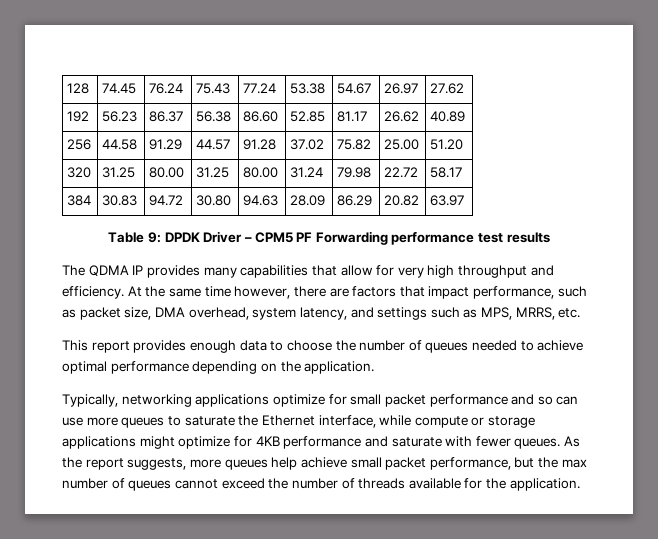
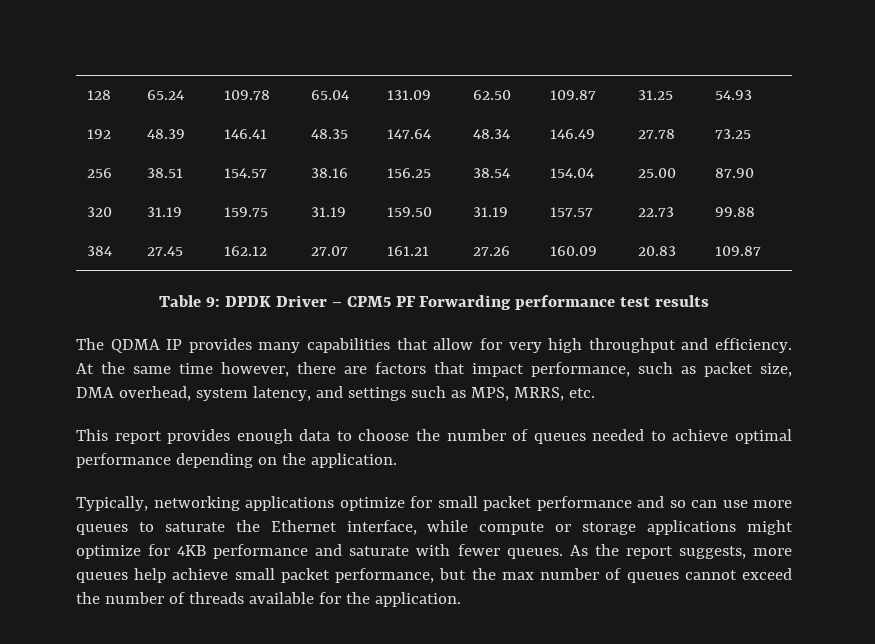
[102,83,137,94] [149,83,184,94] [196,83,231,94] [243,83,277,94] [290,83,326,94] [337,83,372,94] [384,83,419,94] [430,83,465,94] [67,111,90,122] [102,111,138,122] [149,111,184,122] [196,111,232,122] [243,111,279,122] [290,111,326,122] [337,111,368,122] [384,111,420,122] [430,111,466,122] [67,139,92,150] [102,139,138,150] [149,139,183,150] [196,139,231,150] [243,139,277,150] [290,139,325,150] [337,139,372,150] 74.45 | 76.24 | 75.43 | 77.24 | 53.38 | 54.67 | 26.97 | 27.62 // 192 | 56.23 | 86.37 | 56.38 | 86.60 | 52.85 | 81.17 | 26.62 | 40.89 // 256 | 44.58 | 91.29 | 44.57 | 91.28 | 37.02 | 75.82 -> [147,90,185,100] [224,90,271,100] [311,90,350,100] [387,90,432,100] [473,90,512,100] [550,90,597,100] [638,90,674,100] [715,90,753,100] [87,129,112,139] [147,129,186,139] [224,129,268,139] [311,129,349,139] [387,129,432,139] [473,129,511,139] [550,129,596,139] [638,129,676,139] [715,129,752,139] [87,168,113,178] [147,168,184,178] [224,168,268,178] [311,168,349,178] [387,168,432,178] [473,168,511,178] [550,168,595,178] 65.24 | 109.78 | 65.04 | 131.09 | 62.50 | 109.87 | 31.25 | 54.93 // 192 | 48.39 | 146.41 | 48.35 | 147.64 | 48.34 | 146.49 | 27.78 | 73.25 // 256 | 38.51 | 154.57 | 38.16 | 156.25 | 38.54 | 154.04
[430,139,464,150] 51.20 -> [715,168,755,178] 87.90
[102,167,136,178] [149,167,185,178] [196,167,230,178] [243,167,279,178] [290,167,324,178] [337,167,372,178] [384,167,419,178] [430,167,463,178] [67,195,92,206] [102,195,138,206] [149,195,184,206] [196,195,232,206] [243,195,279,206] [290,195,326,206] [337,195,373,206] [384,195,420,206] [430,195,465,206] 31.25 | 80.00 | 31.25 | 80.00 | 31.24 | 79.98 | 22.72 | 58.17 // 384 | 30.83 | 94.72 | 30.80 | 94.63 | 28.09 | 86.29 | 20.82 | 63.97 -> [147,207,183,217] [224,207,269,217] [311,207,347,217] [387,207,433,217] [473,207,509,217] [550,207,594,217] [638,207,675,217] [715,207,756,217] [87,246,113,256] [147,246,184,256] [224,246,268,256] [311,246,349,256] [387,246,430,256] [473,246,511,256] [550,246,598,256] [638,246,677,256] [715,246,762,256] 31.19 | 159.75 | 31.19 | 159.50 | 31.19 | 157.57 | 22.73 | 99.88 // 384 | 27.45 | 162.12 | 27.07 | 161.21 | 27.26 | 160.09 | 20.83 | 109.87

